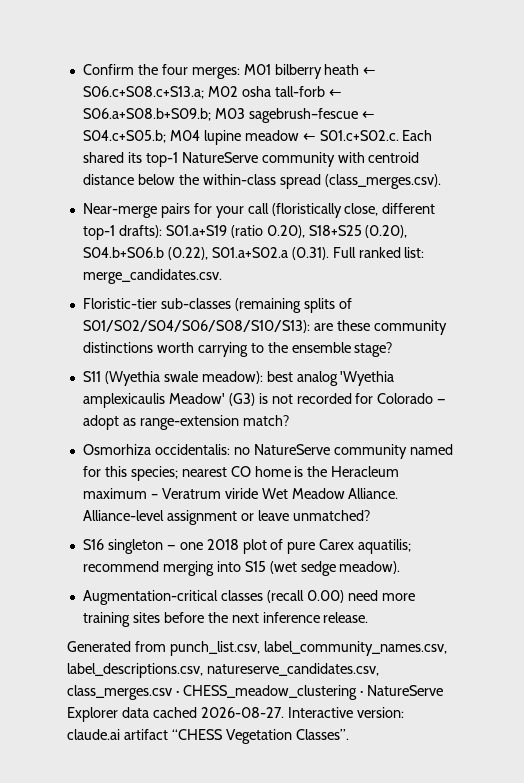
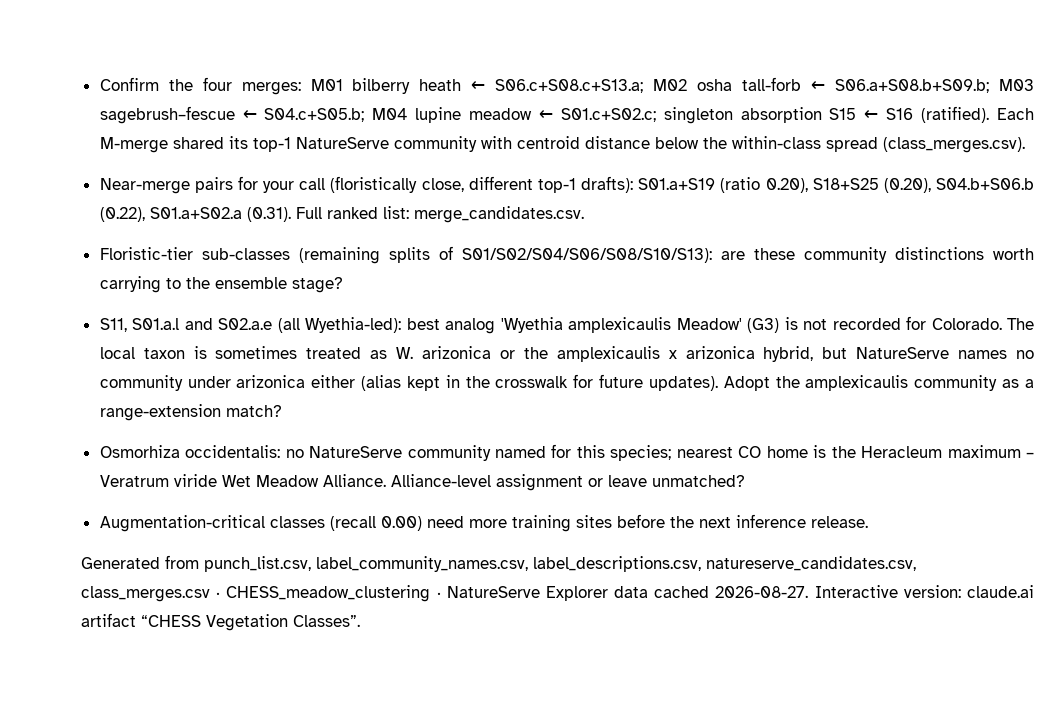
[319,130,433,141] S01.c+S02.c. Each -> [560,106,1034,124] [99,137,168,153] S01.c+S02.c; singleton absorption S15 ← S16 (ratified). Each M-merge
[82,371,263,386] S11 (Wyethia swale meadow): -> [99,317,402,333] S11, S01.a.l and S02.a.e (all Wyethia-led):
[377,393,447,404] [82,415,136,430] Colorado — adopt as -> [931,318,1035,330] [99,346,1034,362] [99,374,1034,391] Colorado. The local taxon is sometimes treated as W. arizonica or the amplexicaulis x arizonica hybrid, but NatureServe names no community under arizonica either (alias kept in the crosswalk for future updates). Adopt the amplexicaulis community as a
[82,539,412,554] [82,561,401,576] // S16 singleton — one 2018 plot of pure Carex aquatilis; recommend merging into S15 (wet sedge meadow). -> (745, 481) none

